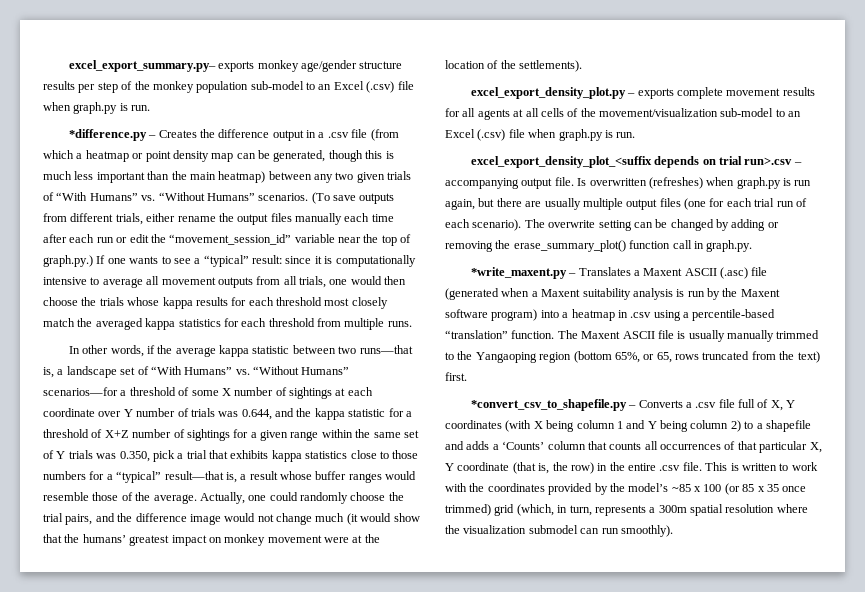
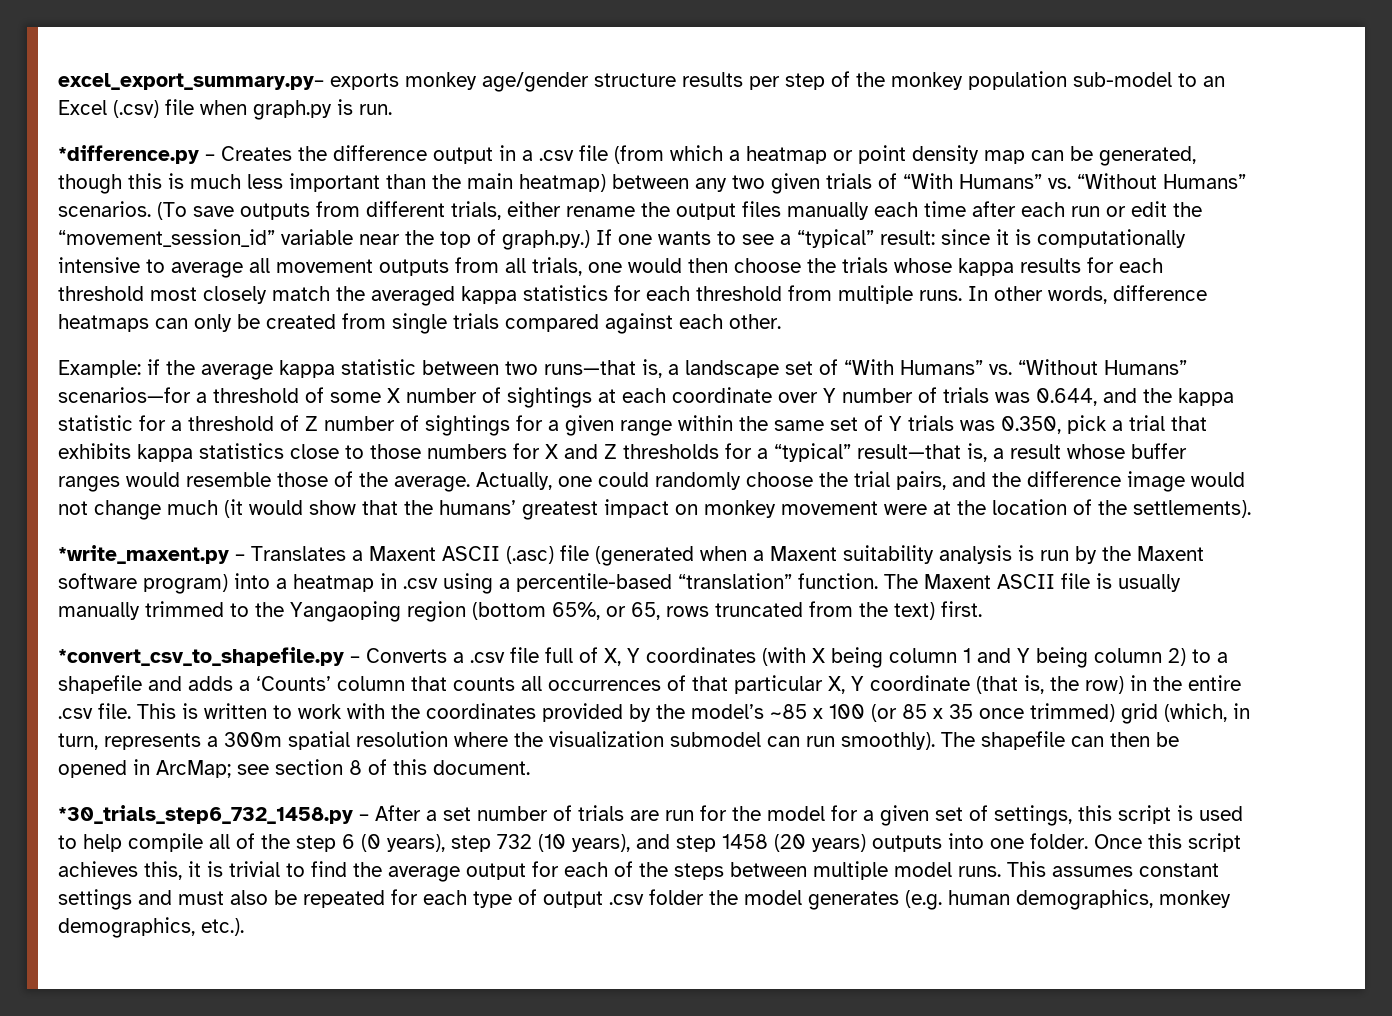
(412, 324) // -> (962, 295) none
(144, 351) none -> [1113,285,1207,301] [58,313,781,334] [58,360,141,378] difference heatmaps can only be created from single trials compared against each other. // Example:
[104,430,129,438] X+Z -> [305,416,318,431] Z
(105, 475) none -> [545,443,752,459] X and Z thresholds for
[470,87,815,99] [445,108,802,120] [445,129,636,141] [470,156,802,168] [445,177,812,189] [445,198,807,210] [445,219,779,231] [445,240,753,252] // excel_export_density_plot.py – exports complete movement results for all agents at all cells of the movement/visualization sub-model to an Excel (.csv) file when graph.py is run. // excel_export_density_plot_<suffix depends on trial run>.csv – accompanying output file. Is overwritten (refreshes) when graph.py is run again, but there are usually multiple output files (one for each trial run of each scenario). The overwrite setting can be changed by adding or removing the erase_summary_plot() function call in graph.py. -> (1251, 509) none
(673, 531) none -> [941,731,1179,750] [58,759,530,778] [58,805,1243,826] [58,833,1241,852] [58,861,1219,882] [58,889,1231,910] [58,917,244,938] The shapefile can then be opened in ArcMap; see section 8 of this document. // *30_trials_step6_732_1458.py – After a set number of trials are run for the model for a given set of settings, this script is used to help compile all of the step 6 (0 years), step 732 (10 years), and step 1458 (20 years) outputs into one folder. Once this script achieves this, it is trivial to find the average output for each of the steps between multiple model runs. This assumes constant settings and must also be repeated for each type of output .csv folder the model generates (e.g. human demographics, monkey demographics, etc.).

